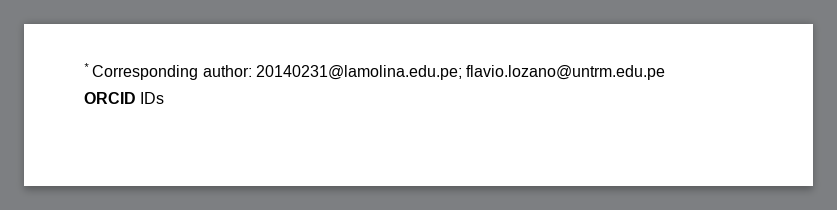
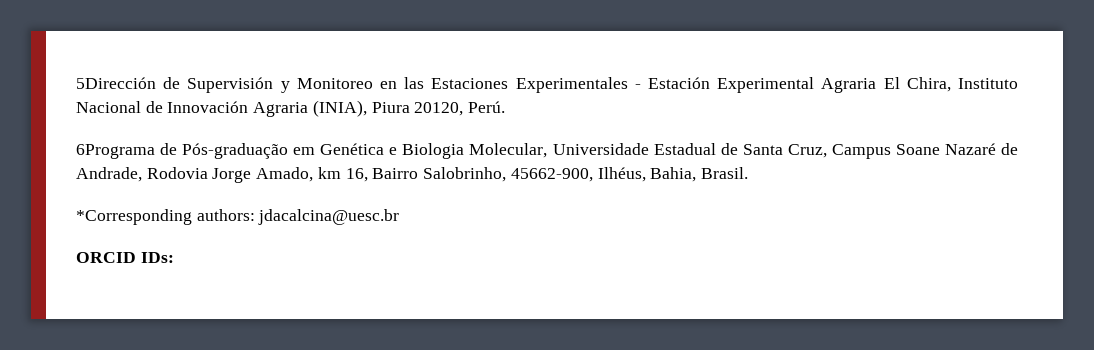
[84,63,666,80] * Corresponding author: 20140231@lamolina.edu.pe; flavio.lozano@untrm.edu.pe -> [76,77,1019,93] [76,100,506,117] [76,143,1018,159] [76,167,748,183] [76,209,400,225] 5Dirección de Supervisión y Monitoreo en las Estaciones Experimentales - Estación Experimental Agraria El Chira, Instituto Nacional de Innovación Agraria (INIA), Piura 20120, Perú. // 6Programa de Pós-graduação em Genética e Biologia Molecular, Universidade Estadual de Santa Cruz, Campus Soane Nazaré de Andrade, Rodovia Jorge Amado, km 16, Bairro Salobrinho, 45662-900, Ilhéus, Bahia, Brasil. // *Corresponding authors: jdacalcina@uesc.br
[140,92,165,104] IDs -> [140,252,174,263] IDs:

